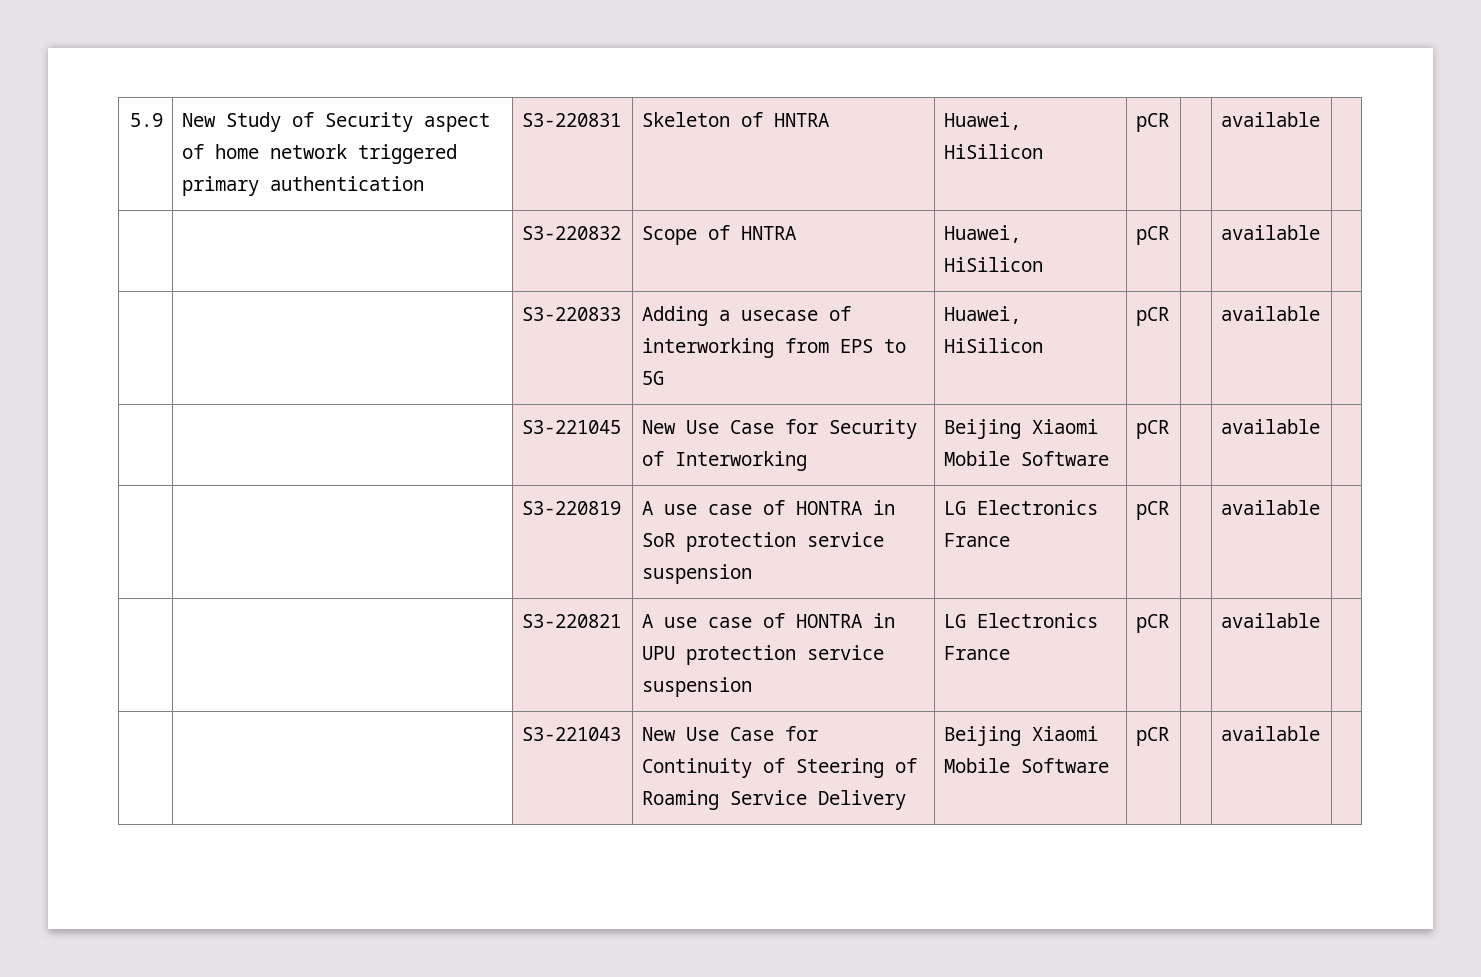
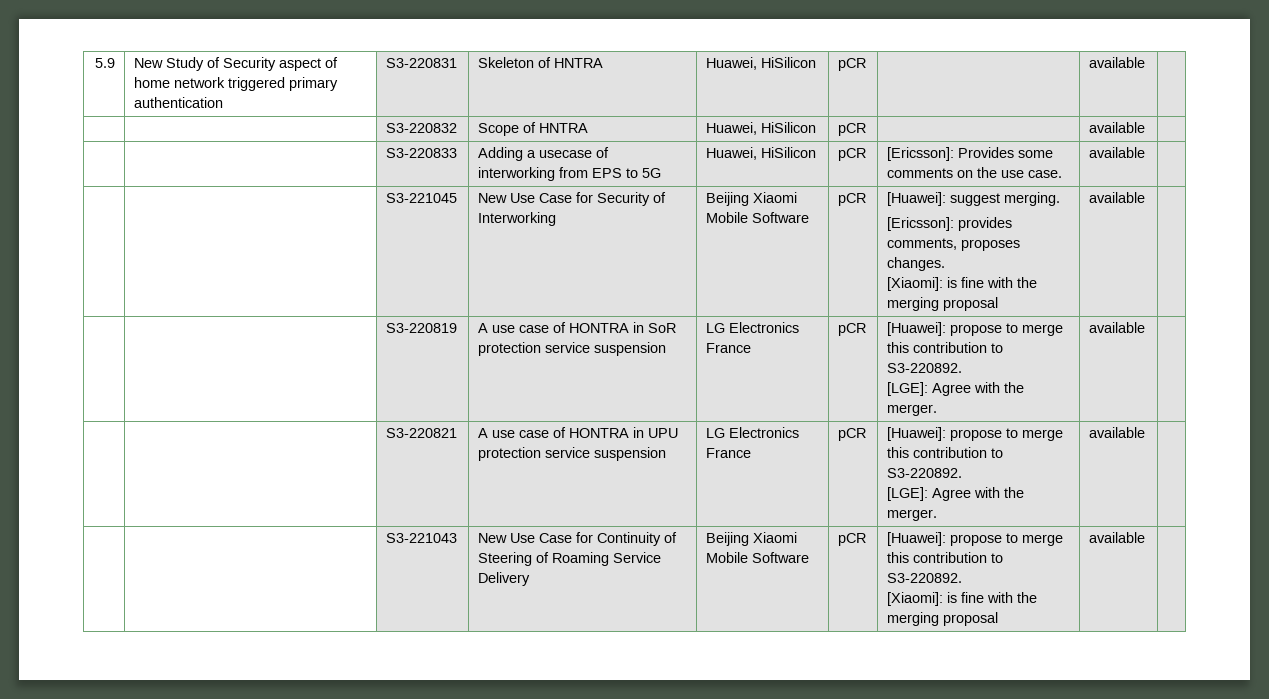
(1170, 316) none -> [887,147,1054,161] [887,167,1063,178] [Ericsson]: Provides some comments on the use case.
(1170, 429) none -> [887,192,1061,206] [887,217,1013,231] [887,238,1021,251] [887,257,946,271] [887,277,1038,291] [887,297,999,311] [Huawei]: suggest merging. // [Ericsson]: provides comments, proposes changes. // [Xiaomi]: is fine with the merging proposal
(1170, 510) none -> [887,322,1064,336] [887,342,1004,353] [887,363,963,373] [887,382,1025,396] [887,404,938,416] [Huawei]: propose to merge this contribution to S3-220892. // [LGE]: Agree with the merger.
(1170, 623) none -> [887,427,1064,441] [887,447,1004,458] [887,468,963,478] [887,487,1025,501] [887,509,938,521] [Huawei]: propose to merge this contribution to S3-220892. // [LGE]: Agree with the merger.
(1170, 736) none -> [887,532,1064,546] [887,552,1004,563] [887,573,963,583] [887,592,1038,606] [887,612,999,626] [Huawei]: propose to merge this contribution to S3-220892. // [Xiaomi]: is fine with the merging proposal

